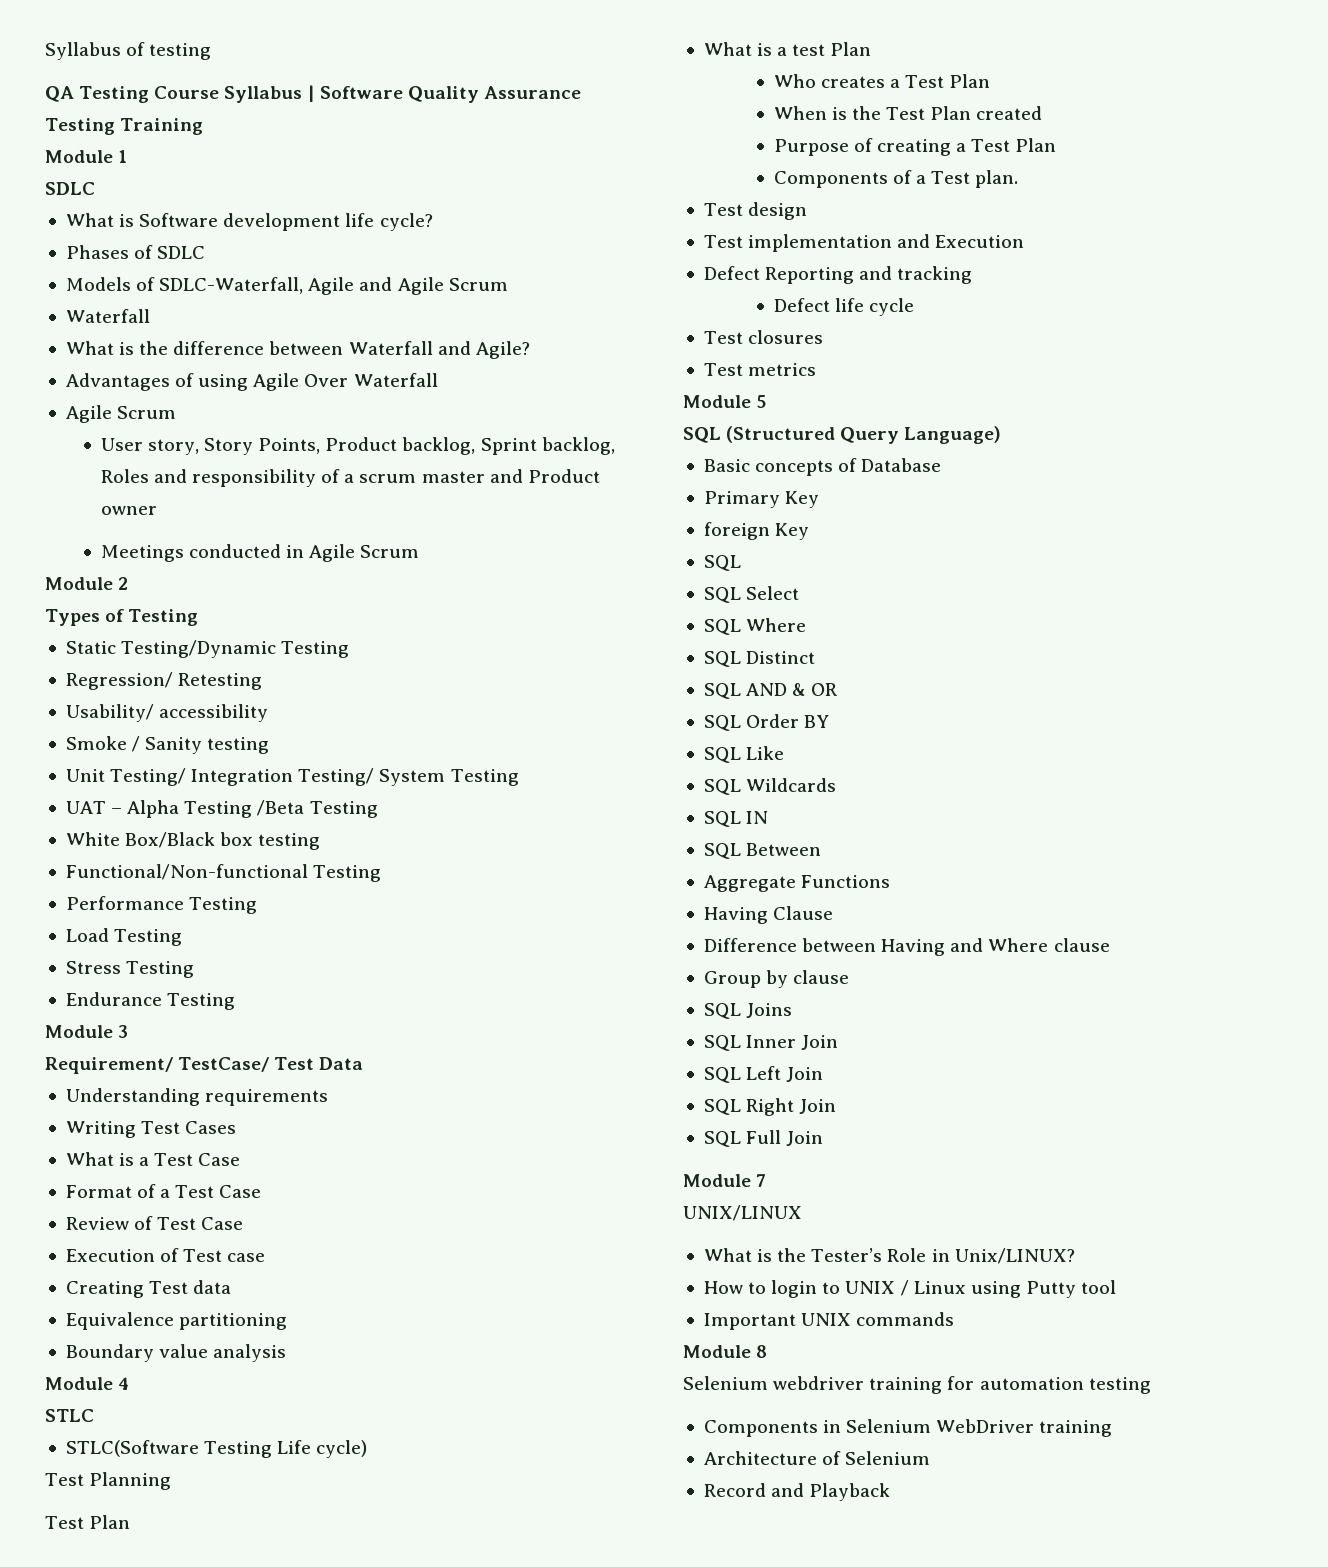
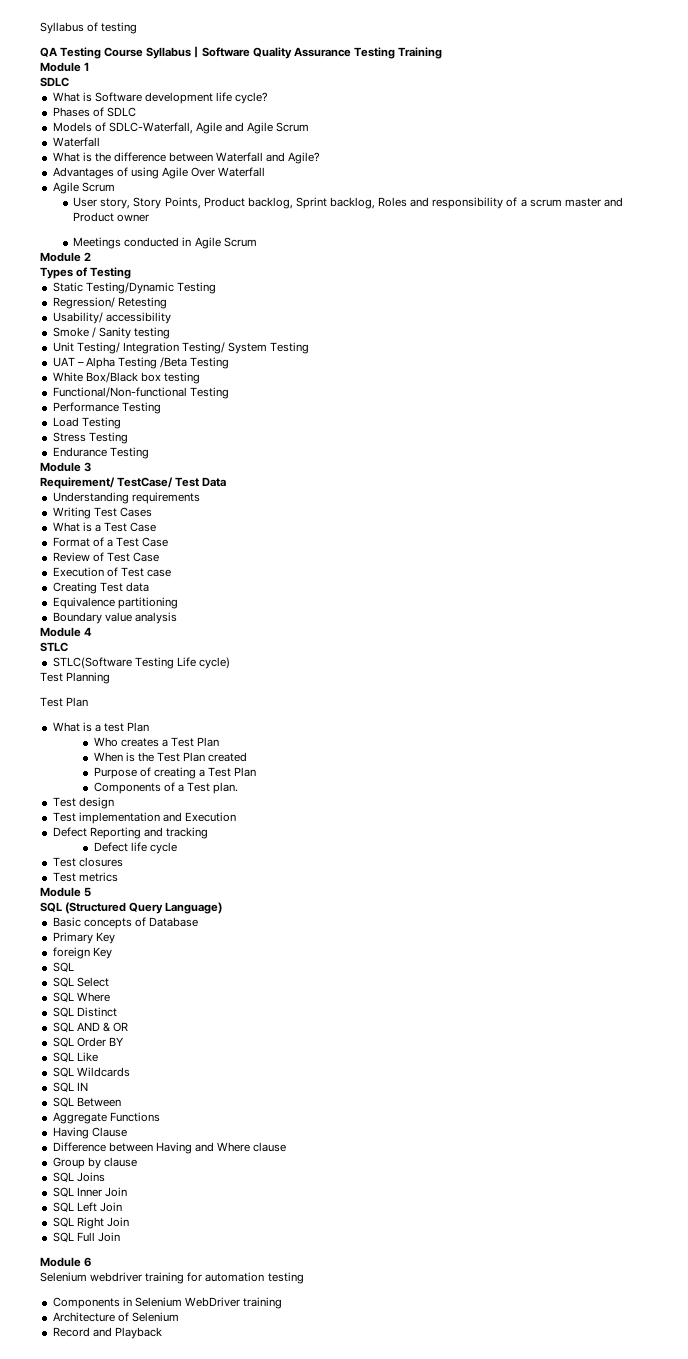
[756,1174,767,1187] [683,1205,802,1221] [703,1248,1075,1264] [703,1280,1117,1298] [703,1312,955,1330] [683,1345,768,1358] 7 // UNIX/LINUX // What is the Tester’s Role in Unix/LINUX? // How to login to UNIX / Linux using Putty tool // Important UNIX commands // Module 8 -> [84,1257,92,1267] 6

